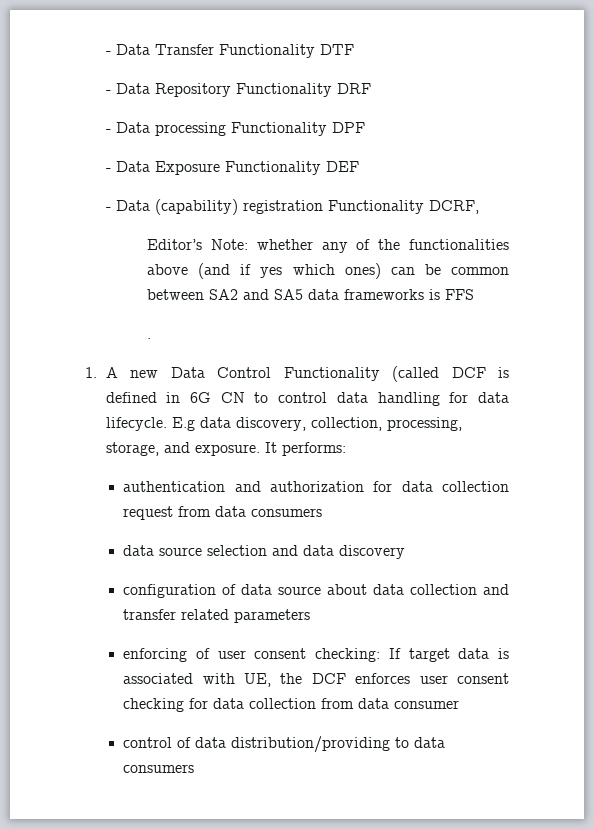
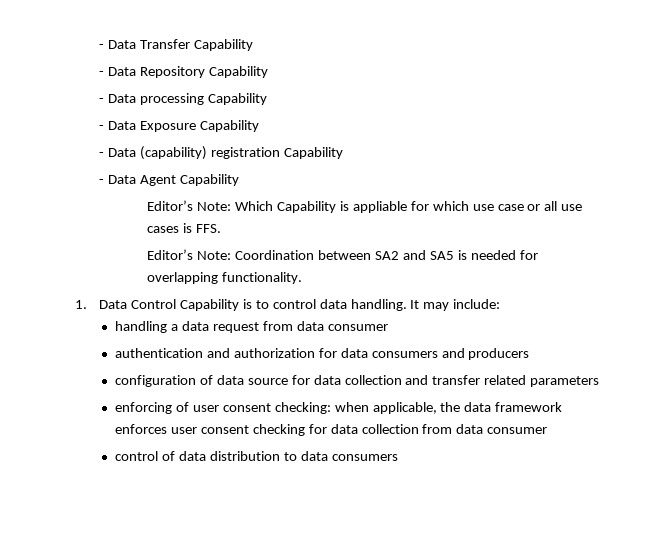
[218,44,354,58] Functionality DTF -> [193,39,253,51] Capability
[235,83,371,97] Functionality DRF -> [208,66,268,78] Capability
[230,122,365,136] Functionality DPF -> [207,93,267,105] Capability
[224,161,359,175] Functionality DEF -> [199,120,259,132] Capability
[327,200,479,214] [147,239,509,253] [147,263,509,279] [147,289,475,300] [147,338,152,339] [85,366,509,382] [105,392,509,406] [105,417,462,431] [105,442,346,456] Functionality DCRF, // Editor’s Note: whether any of the functionalities above (and if yes which ones) can be common between SA2 and SA5 data frameworks is FFS // . // 1. A new Data Control Functionality (called DCF is defined in 6G CN to control data handling for data lifecycle. E.g data discovery, collection, processing, storage, and exposure. It performs: -> [283,147,343,159] [99,174,239,186] [147,200,583,213] [147,223,222,233] [147,249,538,260] [147,272,303,284] [75,299,501,311] [115,321,388,333] Capability // - Data Agent Capability // Editor’s Note: Which Capability is appliable for which use case or all use cases is FFS. // Editor’s Note: Coordination between SA2 and SA5 is needed for overlapping functionality. // 1. Data Control Capability is to control data handling. It may include: // handling a data request from data consumer
[442,481,510,492] [123,506,323,520] [123,545,406,559] collection request from data consumers // data source selection and data discovery -> [371,348,530,360] consumers and producers
[327,584,368,595] about -> [291,375,310,385] for
[388,648,509,662] [123,673,346,687] If target data is associated with UE, the DCF -> [334,402,563,414] when applicable, the data framework
[231,736,391,753] distribution/providing -> [209,451,280,461] distribution

